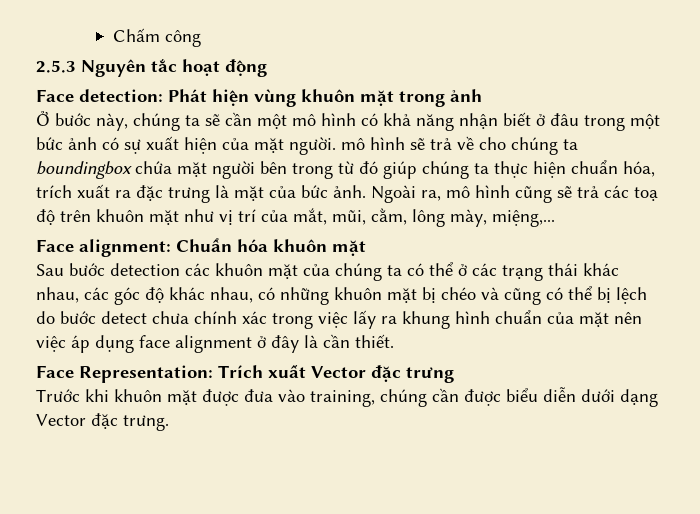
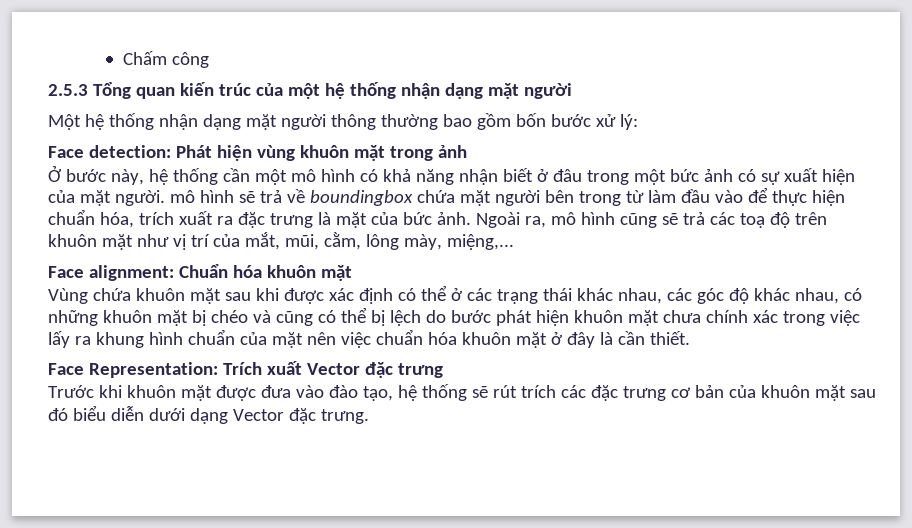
[81,59,267,77] Nguyên tắc hoạt động -> [92,82,572,99] [48,113,638,130] Tổng quan kiến trúc của một hệ thống nhận dạng mặt người // Một hệ thống nhận dạng mặt người thông thường bao gồm bốn bước xử lý:
[133,113,220,131] chúng ta sẽ -> [148,168,218,185] hệ thống
[479,137,578,155] cho chúng ta -> (305, 196) none
[359,161,489,179] đó giúp chúng ta -> [647,187,768,203] làm đầu vào để
[36,263,402,281] Sau bước detection các khuôn mặt của chúng ta -> [48,288,393,304] Vùng chứa khuôn mặt sau khi được xác định
[101,311,147,324] detect -> [495,310,659,326] phát hiện khuôn mặt
[71,335,252,353] áp dụng face alignment -> [375,329,547,348] chuẩn hóa khuôn mặt
[310,388,501,407] training, chúng cần được -> [328,384,876,401] [48,408,68,421] đào tạo, hệ thống sẽ rút trích các đặc trưng cơ bản của khuôn mặt sau đó

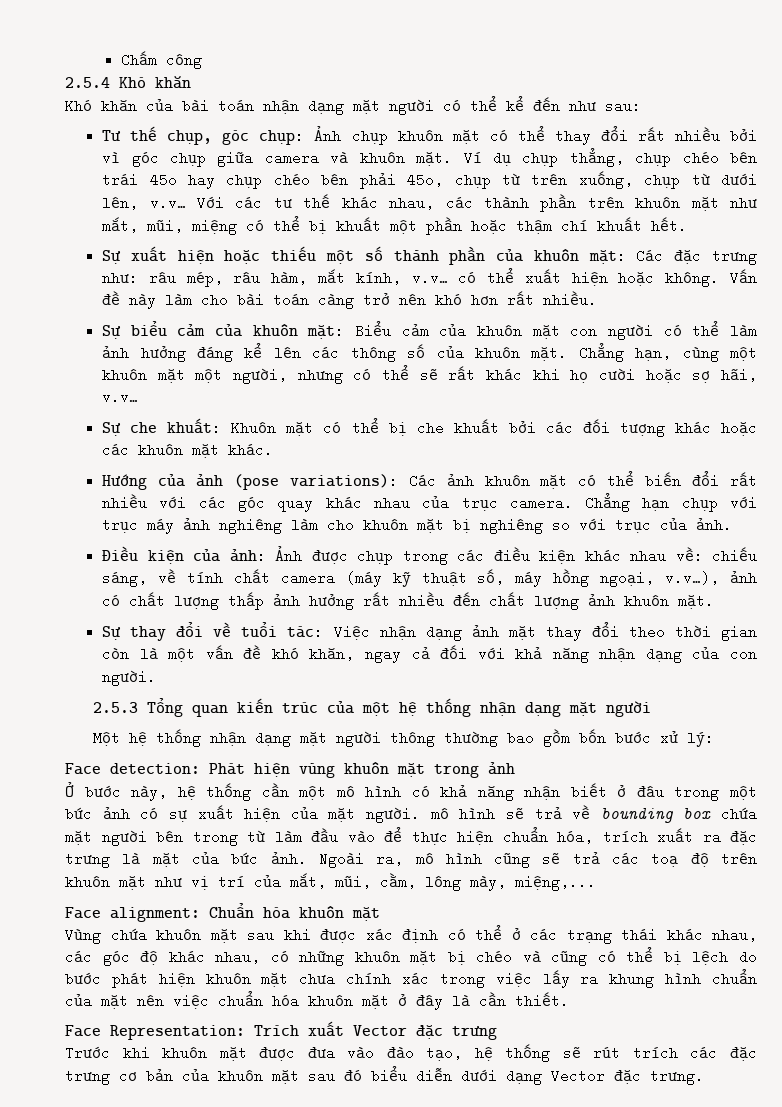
(209, 60) none -> [65,76,191,89] [65,96,641,115] [102,126,757,145] [102,148,757,167] [102,171,757,189] [102,194,757,212] [102,216,688,235] [102,246,757,265] [102,268,757,287] [102,291,598,309] [102,321,758,340] [102,343,757,362] [102,365,758,384] [102,390,139,404] [102,418,757,437] [102,443,274,458] [102,471,757,490] [102,493,757,512] [102,518,733,534] [102,546,758,565] [102,569,757,587] [102,592,715,610] [102,622,757,641] [102,645,757,663] [102,670,157,686] // 2.5.4 Khó khăn // Khó khăn của bài toán nhận dạng mặt người có thể kể đến như sau: // Tư thế chụp, góc chụp: Ảnh chụp khuôn mặt có thể thay đổi rất nhiều bởi vì góc chụp giữa camera và khuôn mặt. Ví dụ chụp thẳng, chụp chéo bên trái 45o hay chụp chéo bên phải 45o, chụp từ trên xuống, chụp từ dưới lên, v.v… Với các tư thế khác nhau, các thành phần trên khuôn mặt như mắt, mũi, miệng có thể bị khuất một phần hoặc thậm chí khuất hết. // Sự xuất hiện hoặc thiếu một số thành phần của khuôn mặt: Các đặc trưng như: râu mép, râu hàm, mắt kính, v.v… có thể xuất hiện hoặc không. Vấn đề này làm cho bài toán càng trở nên khó hơn rất nhiều. // Sự biểu cảm của khuôn mặt: Biểu cảm của khuôn mặt con người có thể làm ảnh hưởng đáng kể lên các thông số của khuôn mặt. Chẳng hạn, cùng một khuôn mặt một người, nhưng có thể sẽ rất khác khi họ cười hoặc sợ hãi, v.v… // Sự che khuất: Khuôn mặt có thể bị che khuất bởi các đối tượng khác hoặc các khuôn mặt khác. // Hướng của ảnh (pose variations): Các ảnh khuôn mặt có thể biến đổi rất nhiều với các góc quay khác nhau của trục camera. Chẳng hạn chụp với trục máy ảnh nghiêng làm cho khuôn mặt bị nghiêng so với trục của ảnh. // Điều kiện của ảnh: Ảnh được chụp trong các điều kiện khác nhau về: chiếu sáng, về tính chất camera (máy kỹ thuật số, máy hồng ngoại, v.v…), ảnh có chất lượng thấp ảnh hưởng rất nhiều đến chất lượng ảnh khuôn mặt. // Sự thay đổi về tuổi tác: Việc nhận dạng ảnh mặt thay đổi theo thời gian còn là một vấn đề khó khăn, ngay cả đối với khả năng nhận dạng của con người.
[309,190,413,206] boundingbox -> [600,807,712,823] bounding box

